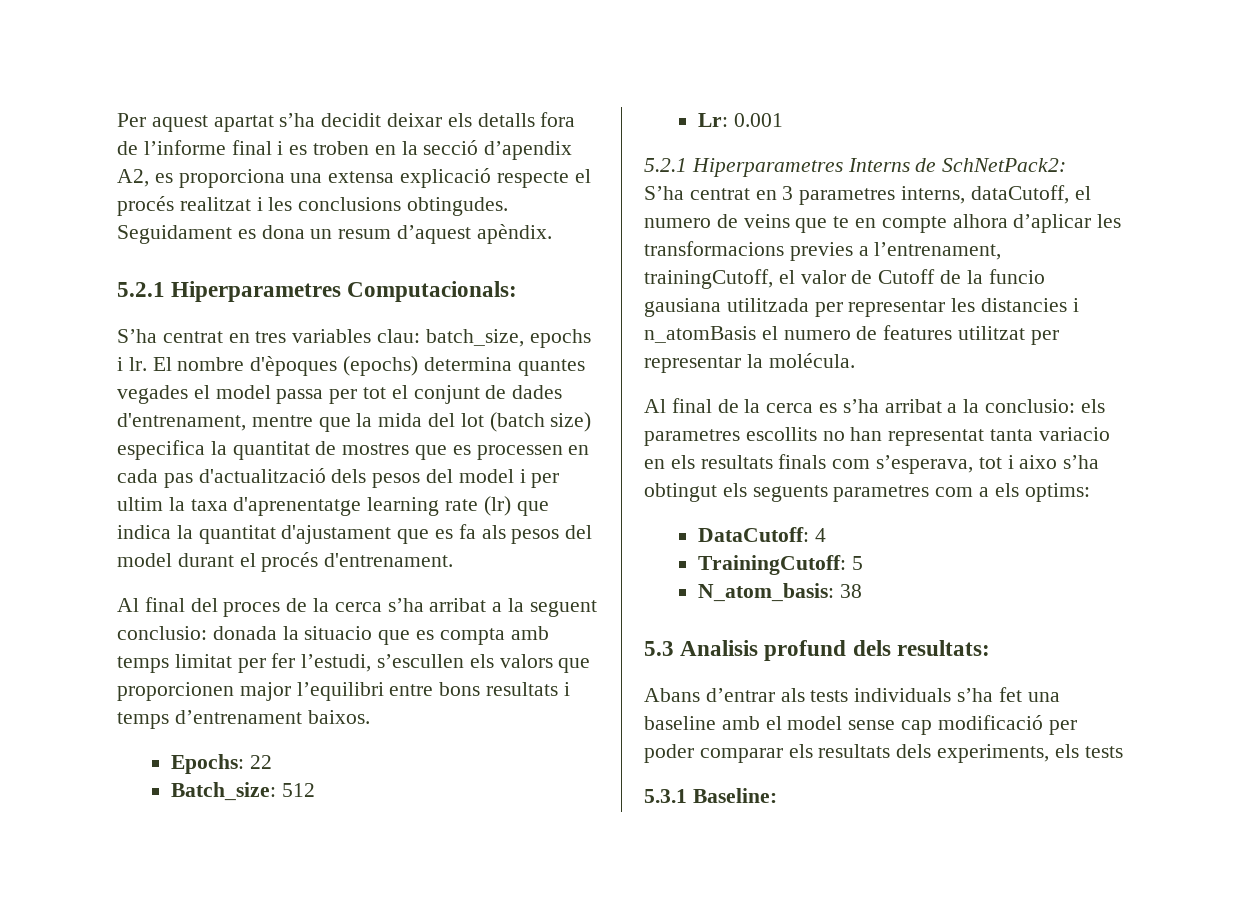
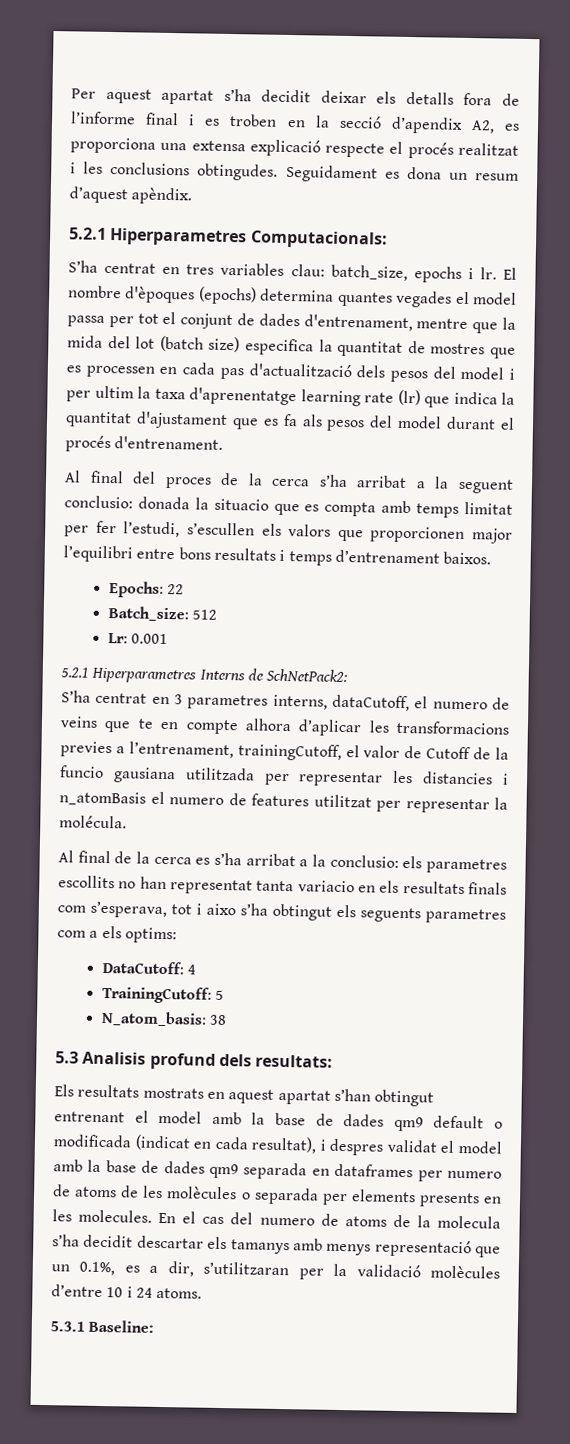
[644,687,1060,702] [644,715,1077,735] [644,744,1123,763] Abans d’entrar als tests individuals s’ha fet una baseline amb el model sense cap modificació per poder comparar els resultats dels experiments, els tests -> [54,1084,435,1107] [54,1110,504,1132] [53,1134,502,1156] [53,1159,502,1182] [53,1184,503,1208] [52,1209,502,1229] [52,1234,501,1258] [51,1261,501,1280] [51,1284,203,1299] Els resultats mostrats en aquest apartat s’han obtingut entrenant el model amb la base de dades qm9 default o modificada (indicat en cada resultat), i despres validat el model amb la base de dades qm9 separada en dataframes per numero de atoms de les molècules o separada per elements presents en les molecules. En el cas del numero de atoms de la molecula s’ha decidit descartar els tamanys amb menys representació que un 0.1%, es a dir, s’utilitzaran per la validació molècules d’entre 10 i 24 atoms.

